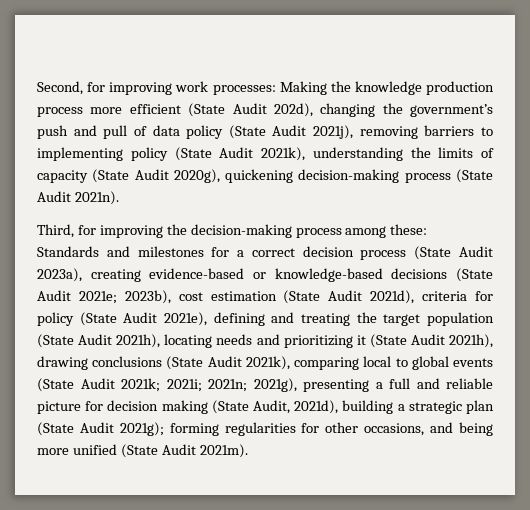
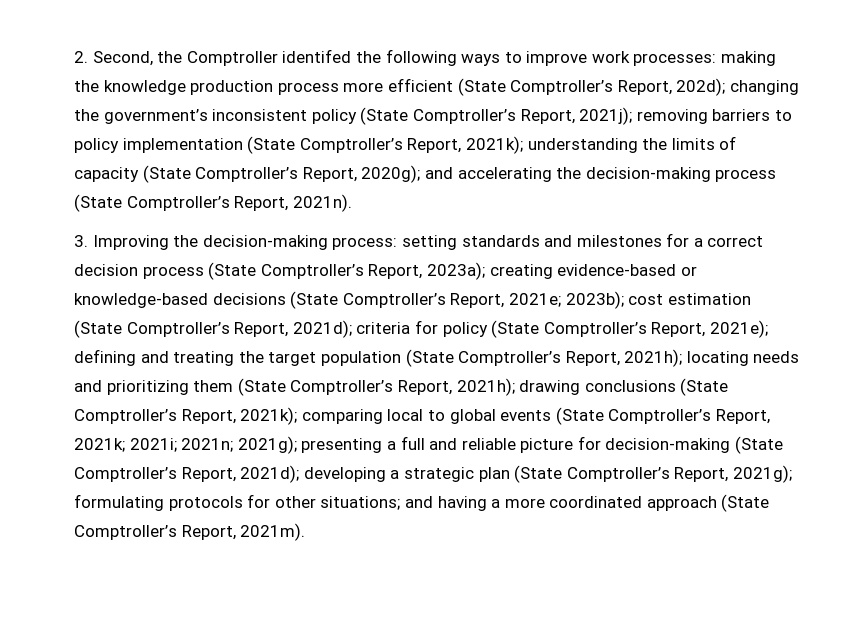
[37,81,173,95] Second, for improving -> [74,49,588,66] 2. Second, the Comptroller identifed the following ways to improve
[279,81,327,95] Making -> [721,51,777,66] making
[232,103,493,117] [37,125,493,139] [37,147,305,161] Audit 202d), changing the government’s push and pull of data policy (State Audit 2021j), removing barriers to implementing policy (State Audit 2021k), -> [510,78,799,96] [74,107,792,125] [74,136,523,154] Comptroller’s Report, 202d); changing the government’s inconsistent policy (State Comptroller’s Report, 2021j); removing barriers to policy implementation (State Comptroller’s Report, 2021k);
[134,169,294,183] Audit 2020g), quickening -> [195,165,582,183] Comptroller’s Report, 2020g); and accelerating the
[37,191,71,202] Audit -> [126,196,289,211] Comptroller’s Report,
[37,224,428,238] [37,246,99,257] Third, for improving the decision-making process among these: Standards -> [74,235,540,250] 3. Improving the decision-making process: setting standards
[458,246,493,257] [37,268,82,282] Audit 2023a), -> [260,262,485,280] Comptroller’s Report, 2023a);
[37,290,415,304] Audit 2021e; 2023b), cost estimation (State Audit 2021d), -> [342,291,751,309] [74,320,352,338] Comptroller’s Report, 2021e; 2023b); cost estimation (State Comptroller’s Report, 2021d);
[123,312,207,326] Audit 2021e), -> [543,320,768,338] Comptroller’s Report, 2021e);
[78,334,161,348] Audit 2021h), -> [458,349,683,367] Comptroller’s Report, 2021h);
[356,334,494,348] [37,356,290,370] it (State Audit 2021h), drawing conclusions (State Audit 2021k), -> [193,378,729,396] [74,407,298,425] them (State Comptroller’s Report, 2021h); drawing conclusions (State Comptroller’s Report, 2021k);
[80,378,115,389] Audit -> [608,409,770,424] Comptroller’s Report,
[253,378,297,392] 2021g), -> [237,436,297,454] 2021g);
[107,400,494,414] [37,422,494,436] [37,444,196,458] decision making (State Audit, 2021d), building a strategic plan (State Audit 2021g); forming regularities for other occasions, and being more unified (State Audit -> [605,436,784,454] [74,465,792,483] [74,494,770,512] [74,525,236,540] decision-making (State Comptroller’s Report, 2021d); developing a strategic plan (State Comptroller’s Report, 2021g); formulating protocols for other situations; and having a more coordinated approach (State Comptroller’s Report,

